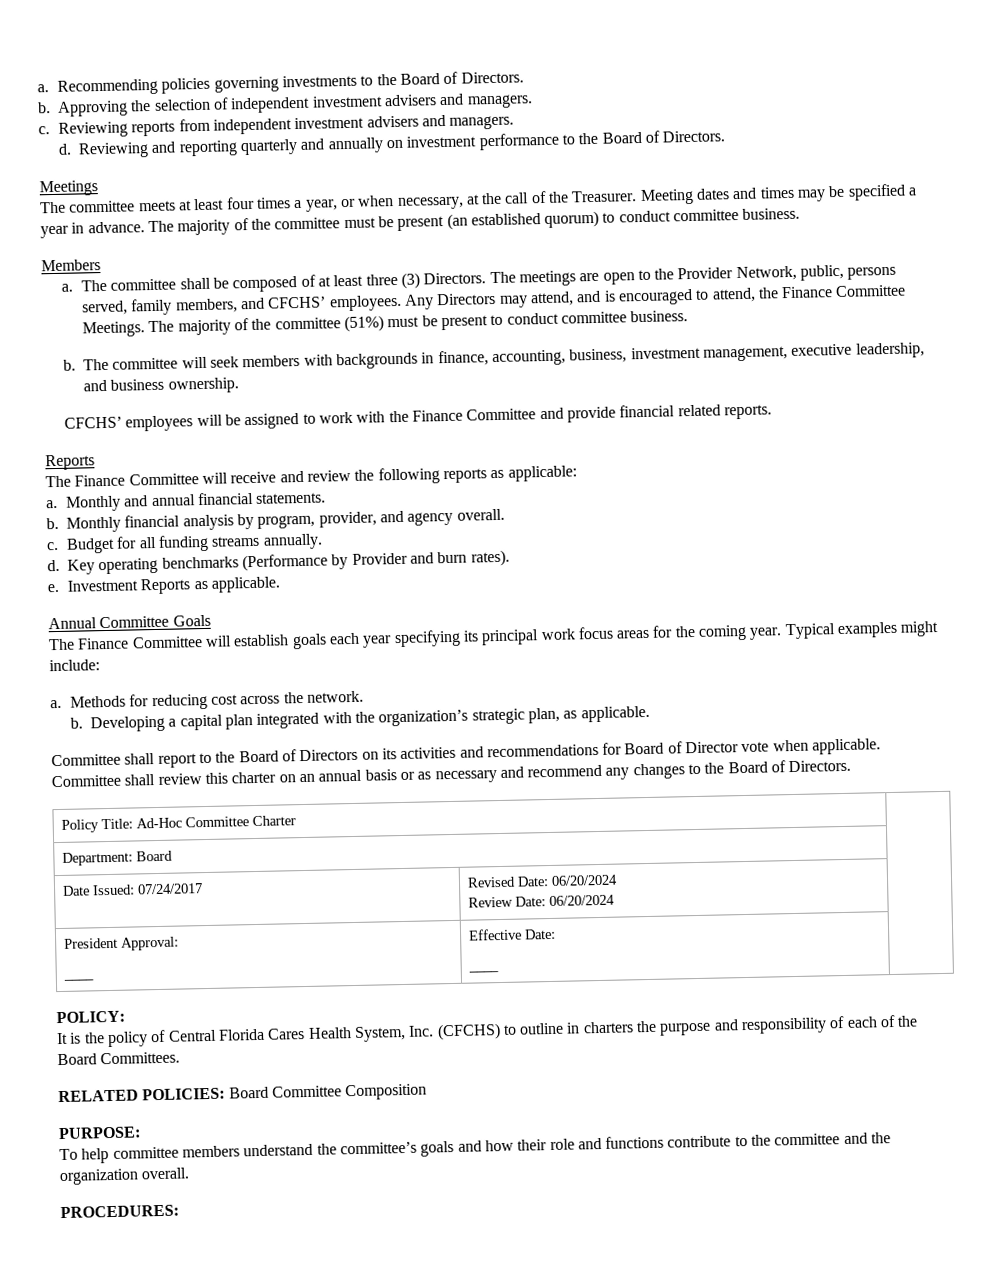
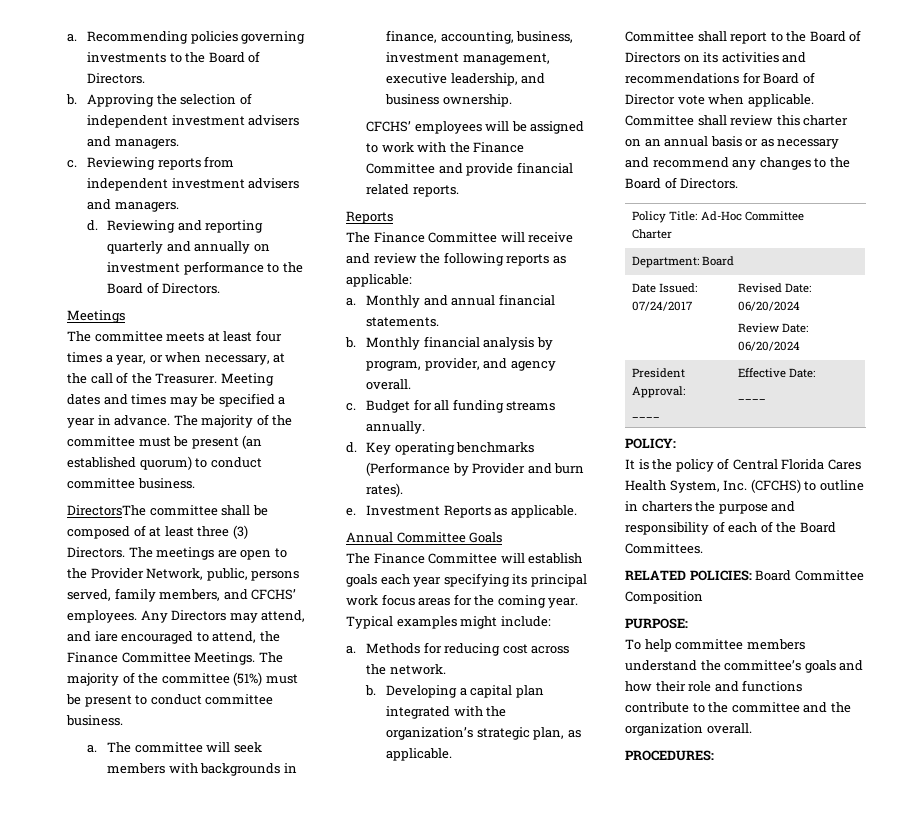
[41,259,101,272] [61,279,108,292] Members // a. The -> [67,505,146,516] DirectorsThe
[603,290,616,302] is -> [94,631,118,642] iare
[63,359,77,371] b. -> [87,745,98,753] a.

